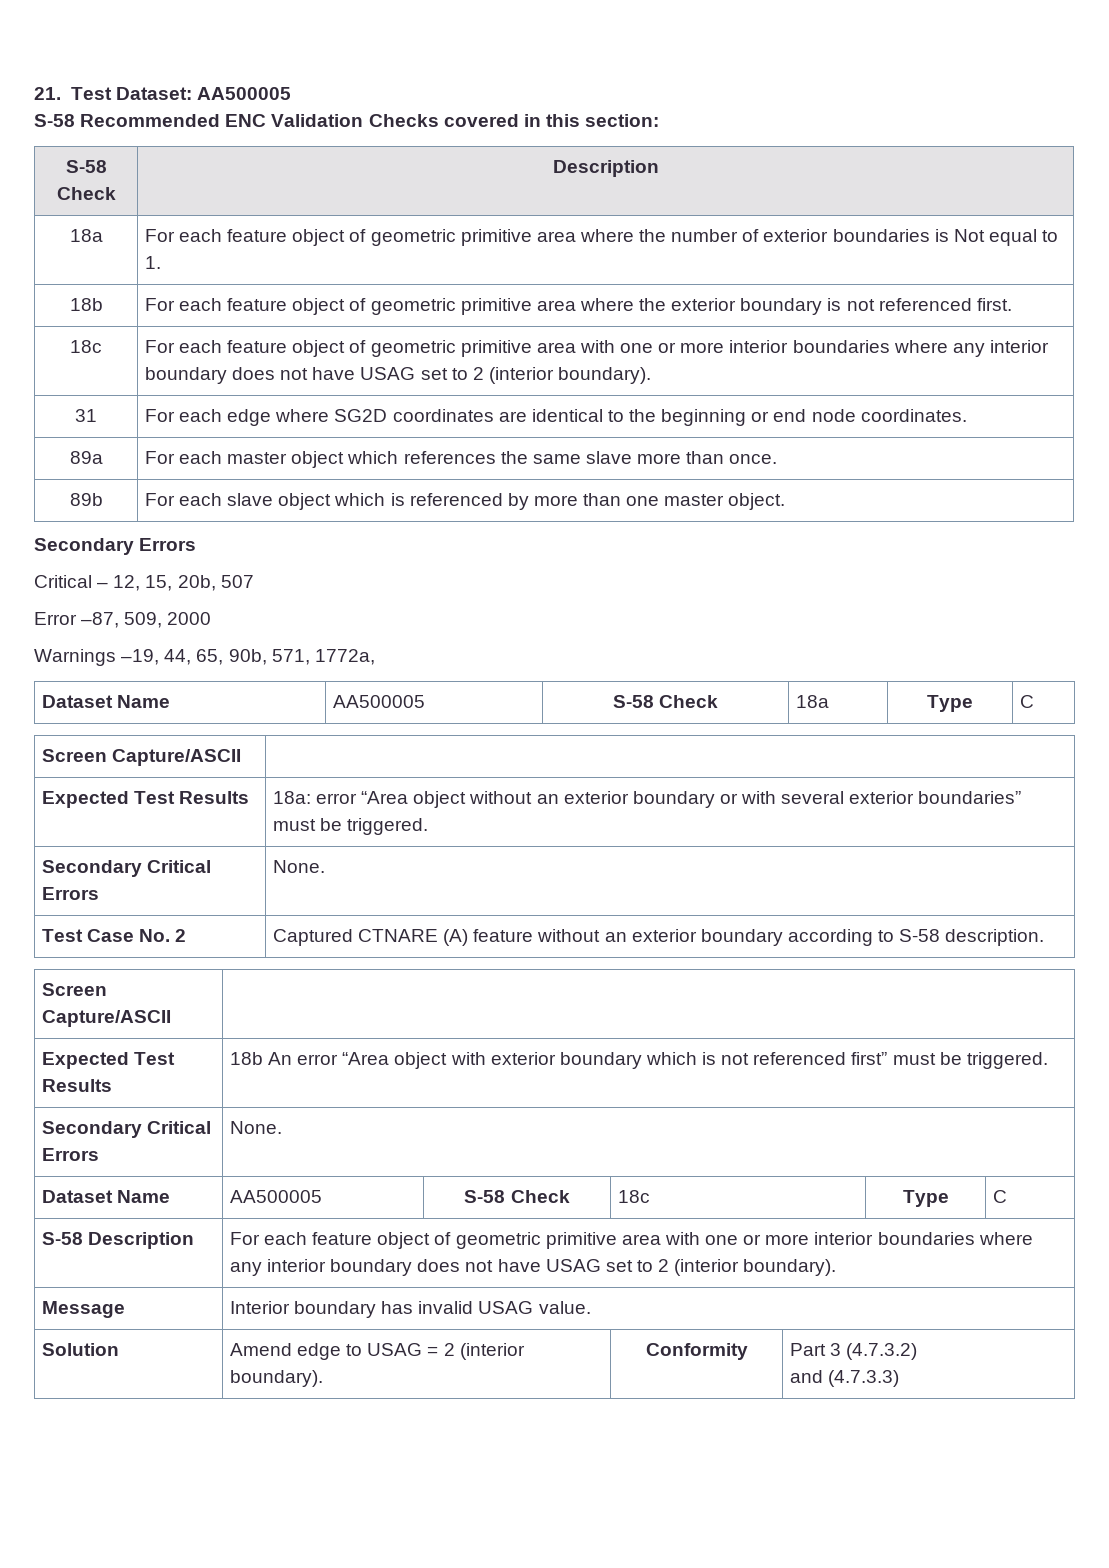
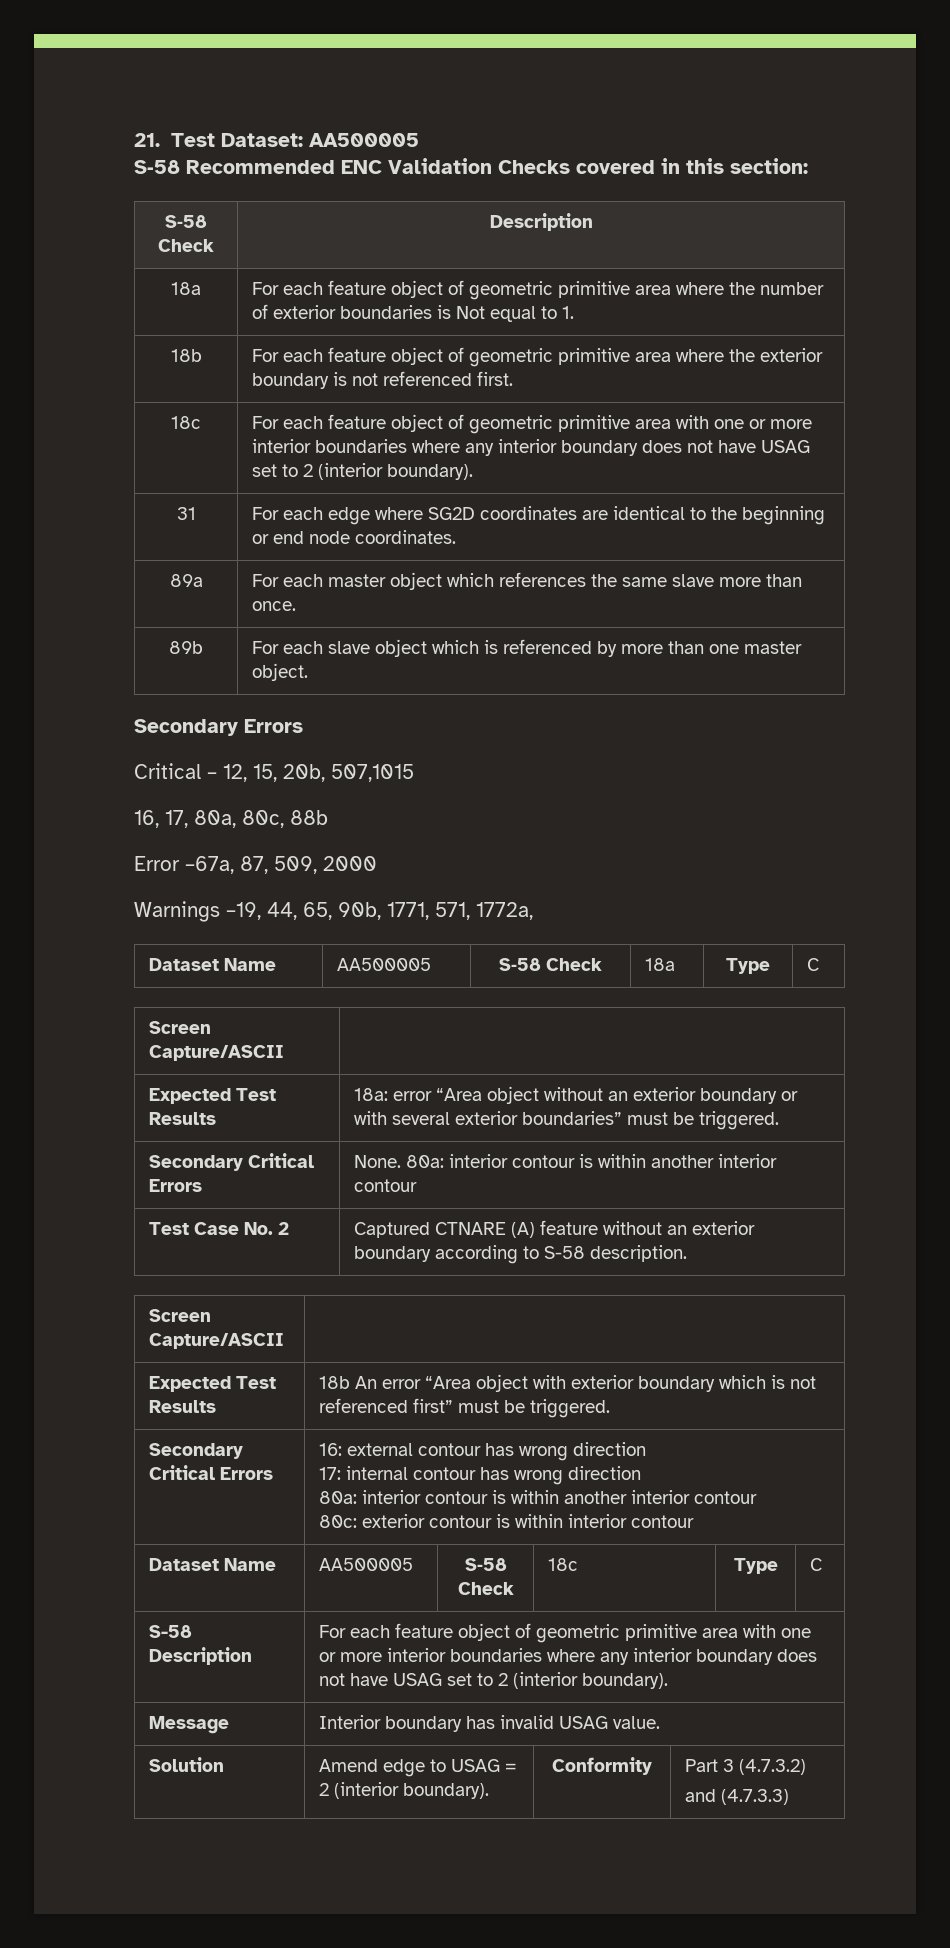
[220,575,254,588] 507 -> [331,764,414,782] [134,810,328,828] 507,1015 // 16, 17, 80a, 80c, 88b
[81,612,120,628] –87, -> [185,856,268,874] –67a, 87,
(267, 657) none -> [387,902,429,920] 1771,
(325, 866) none -> [406,1154,778,1168] [354,1179,418,1192] 80a: interior contour is within another interior contour
[229,1121,282,1134] None. -> [319,1442,647,1461] [319,1466,642,1485] [319,1490,758,1504] [319,1514,695,1528] 16: external contour has wrong direction // 17: internal contour has wrong direction // 80a: interior contour is within another interior contour // 80c: exterior contour is within interior contour

